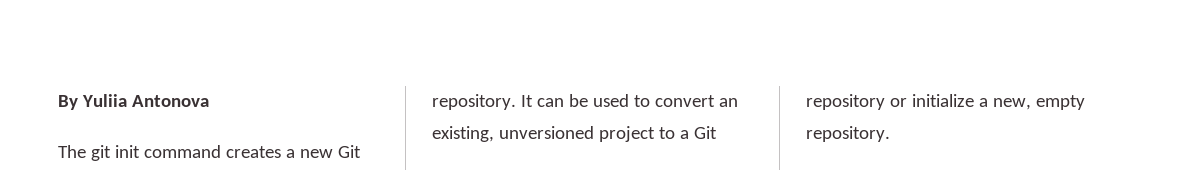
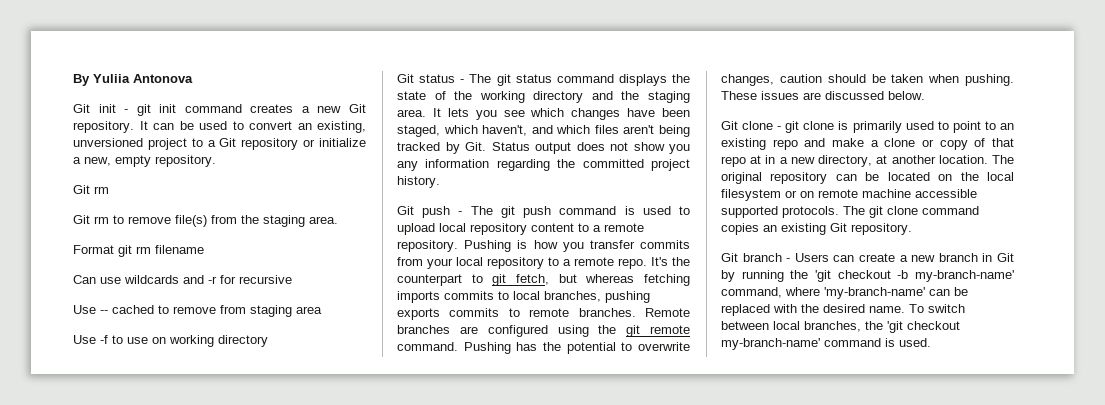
[58,145,86,158] The -> [73,104,129,113] Git init -
(890, 134) none -> [73,185,109,194] [73,215,338,227] [73,245,204,257] [73,275,292,284] [73,305,322,317] [73,335,268,347] [397,74,690,86] [397,91,690,103] [397,108,690,120] [397,125,690,137] [397,142,690,154] [397,159,690,171] [397,176,440,188] [397,206,690,218] [397,223,644,235] [397,240,690,252] [397,257,690,269] [397,274,690,286] [397,291,650,303] [397,308,690,320] [397,325,690,337] [397,342,690,354] [721,74,1014,86] [721,91,925,100] [721,121,1014,133] [721,138,1014,150] [721,155,1014,167] [721,172,1014,184] [721,189,977,201] [721,206,979,218] [721,223,912,235] [721,253,1014,262] [721,270,1014,282] [721,287,968,299] [721,304,965,316] [721,321,960,333] [721,338,931,350] // Git rm // Git rm to remove file(s) from the staging area. // Format git rm filename // Can use wildcards and -r for recursive // Use -- cached to remove from staging area // Use -f to use on working directory // Git status - The git status command displays the state of the working directory and the staging area. It lets you see which changes have been staged, which haven't, and which files aren't being tracked by Git. Status output does not show you any information regarding the committed project history. // Git push - The git push command is used to upload local repository content to a remote repository. Pushing is how you transfer commits from your local repository to a remote repo. It's the counterpart to git fetch, but whereas fetching imports commits to local branches, pushing exports commits to remote branches. Remote branches are configured using the git remote command. Pushing has the potential to overwrite changes, caution should be taken when pushing. These issues are discussed below. // Git clone - git clone is primarily used to point to an existing repo and make a clone or copy of that repo at in a new directory, at another location. The original repository can be located on the local filesystem or on remote machine accessible supported protocols. The git clone command copies an existing Git repository. // Git branch - Users can create a new branch in Git by running the 'git checkout -b my-branch-name' command, where 'my-branch-name' can be replaced with the desired name. To switch between local branches, the 'git checkout my-branch-name' command is used.

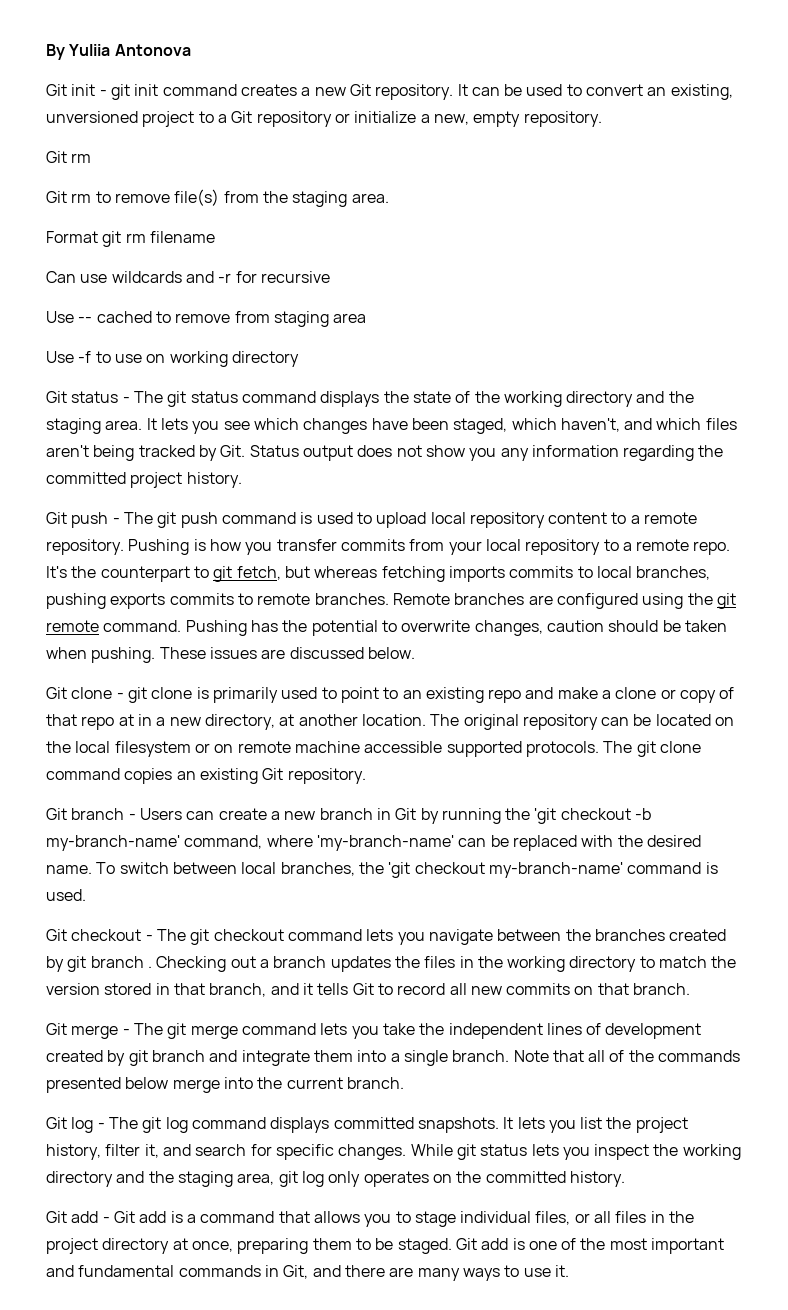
(931, 342) none -> [46,929,727,945] [46,956,737,972] [46,983,691,997] [46,1023,702,1039] [46,1050,741,1066] [46,1077,404,1093] [46,1117,688,1133] [46,1144,741,1160] [46,1171,625,1187] [46,1211,695,1227] [46,1238,725,1254] [46,1265,569,1281] // Git checkout - The git checkout command lets you navigate between the branches created by git branch . Checking out a branch updates the files in the working directory to match the version stored in that branch, and it tells Git to record all new commits on that branch. // Git merge - The git merge command lets you take the independent lines of development created by git branch and integrate them into a single branch. Note that all of the commands presented below merge into the current branch. // Git log - The git log command displays committed snapshots. It lets you list the project history, filter it, and search for specific changes. While git status lets you inspect the working directory and the staging area, git log only operates on the committed history. // Git add - Git add is a command that allows you to stage individual files, or all files in the project directory at once, preparing them to be staged. Git add is one of the most important and fundamental commands in Git, and there are many ways to use it.

